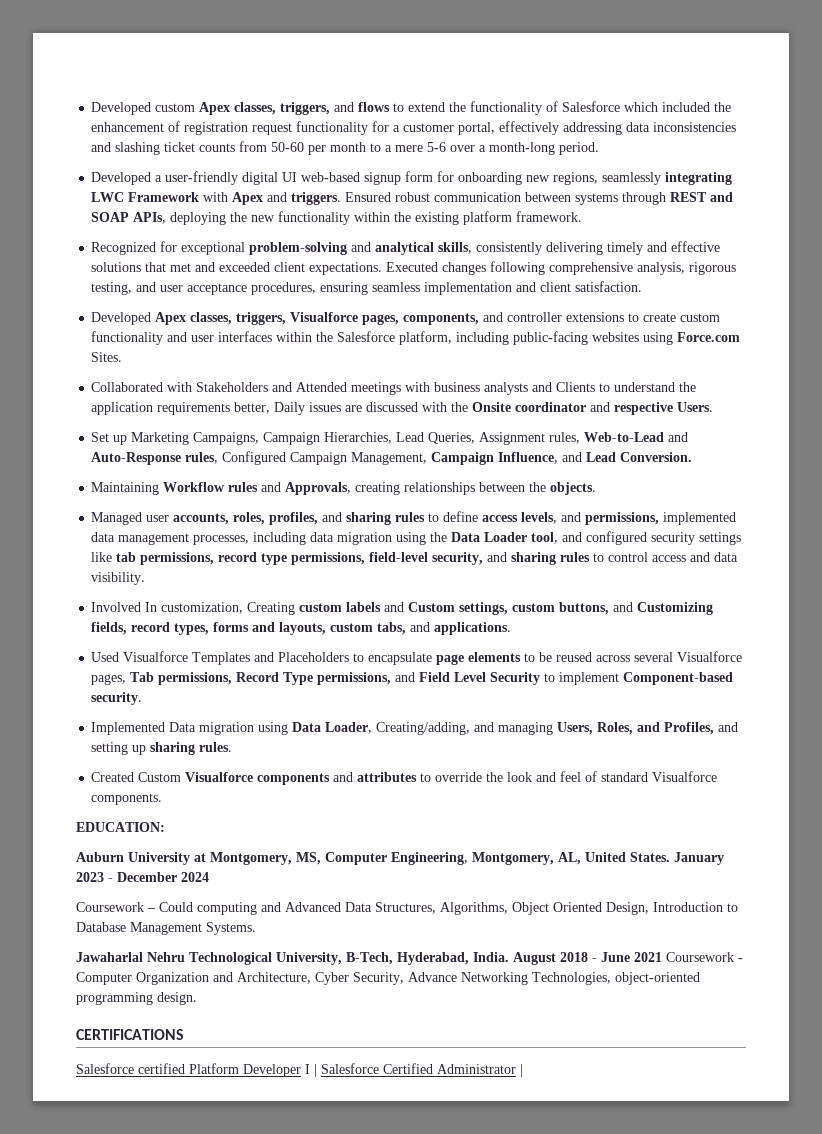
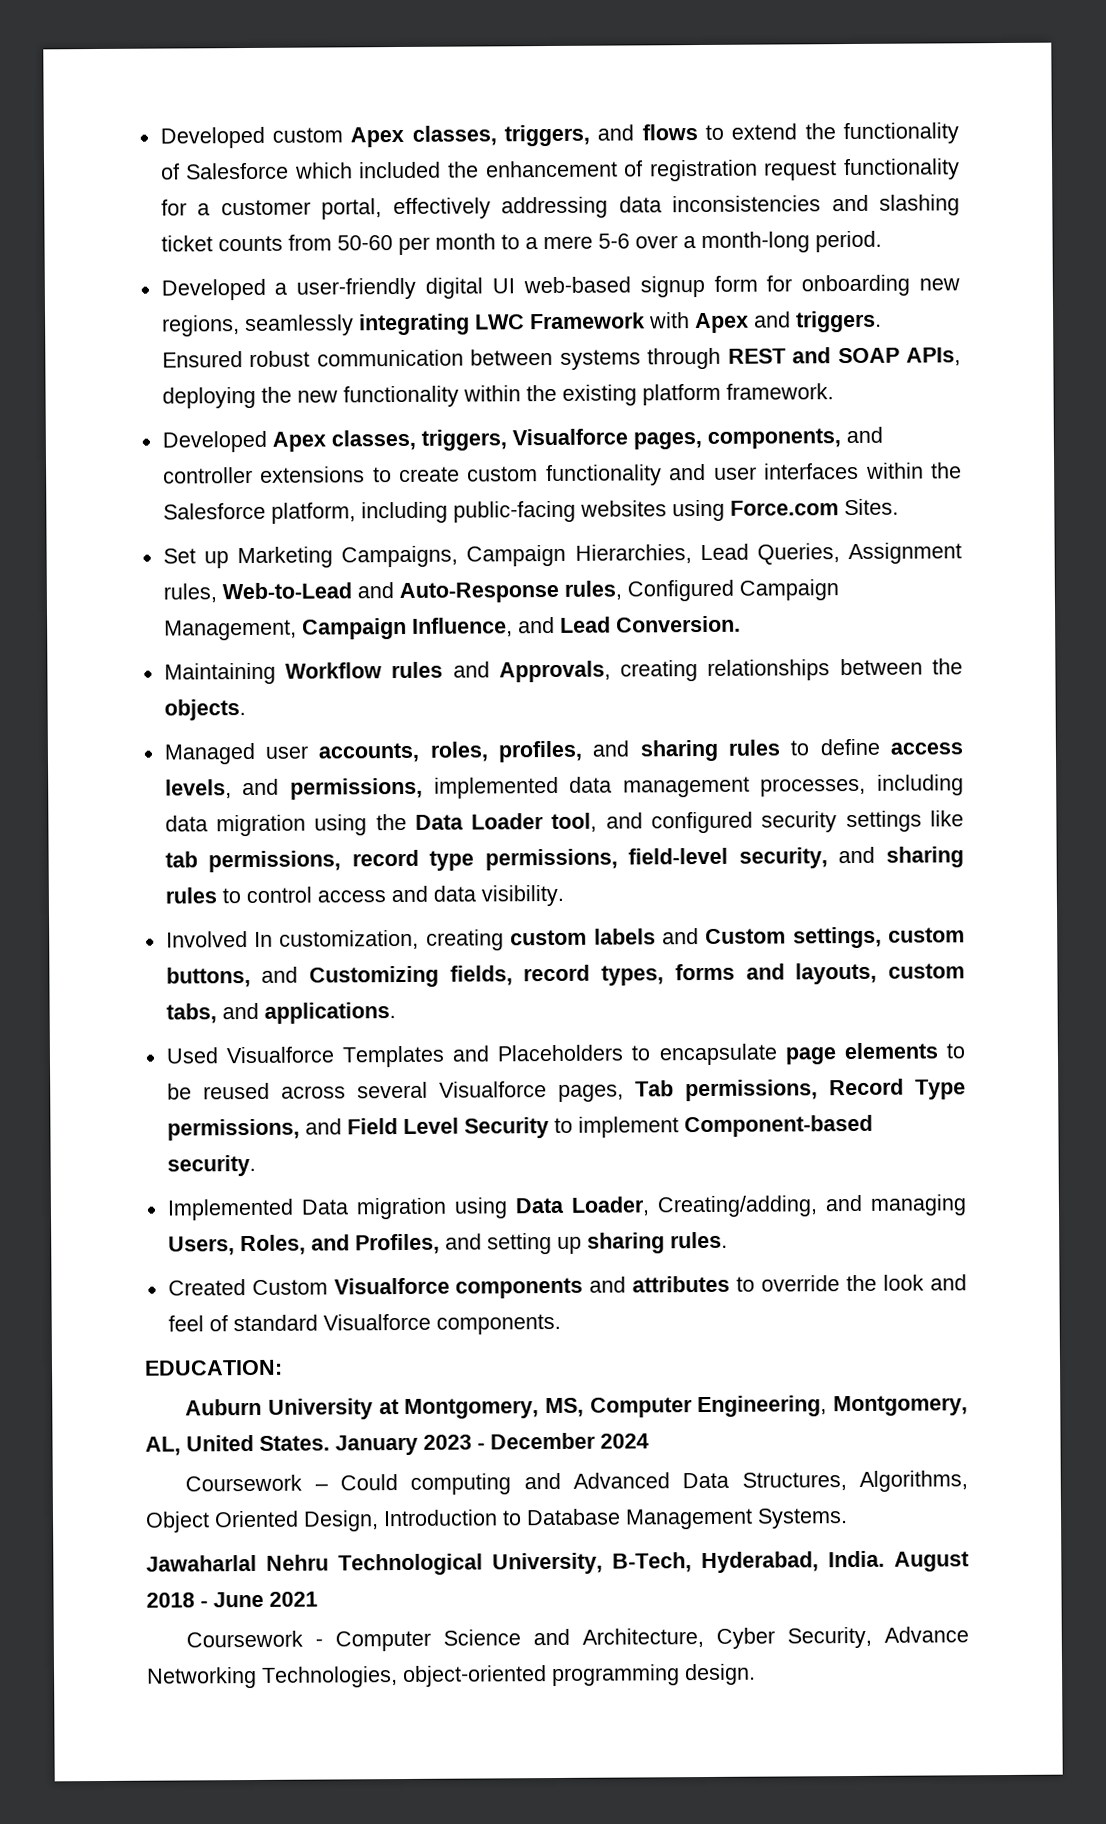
[91,241,721,255] [91,261,737,275] [91,281,643,295] // Recognized for exceptional problem-solving and analytical skills, consistently delivering timely and effective solutions that met and exceeded client expectations. Executed changes following comprehensive analysis, rigorous testing, and user acceptance procedures, ensuring seamless implementation and client satisfaction. -> (834, 391) none
[91,382,697,395] [91,402,714,415] // Collaborated with Stakeholders and Attended meetings with business analysts and Clients to understand the application requirements better, Daily issues are discussed with the Onsite coordinator and respective Users. -> (899, 507) none
[247,602,296,615] Creating -> [425,929,504,951] creating
(662, 957) none -> (318, 1599) //
[136,972,209,985] Organization -> [443,1629,522,1646] Science
[76,1029,184,1040] [76,1063,523,1077] // CERTIFICATIONS // Salesforce certified Platform Developer I | Salesforce Certified Administrator | -> (756, 1674) none

